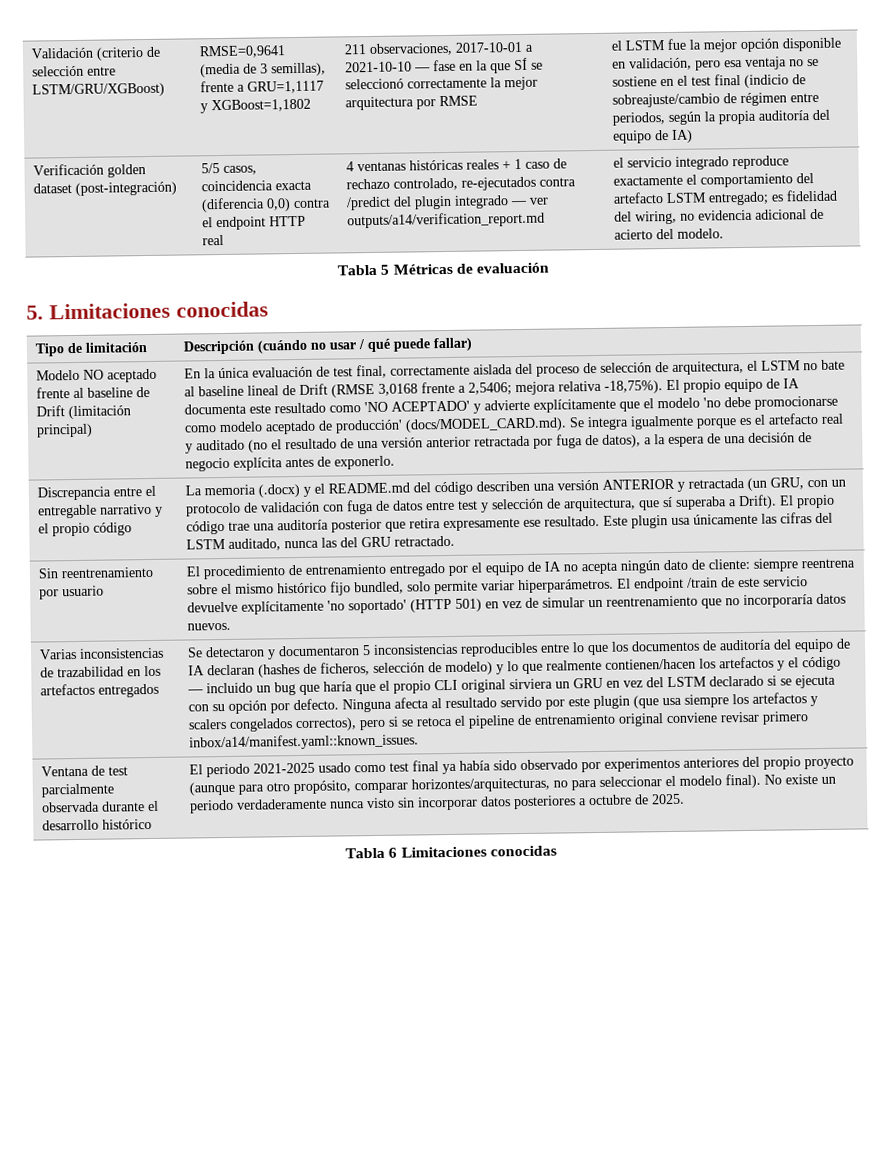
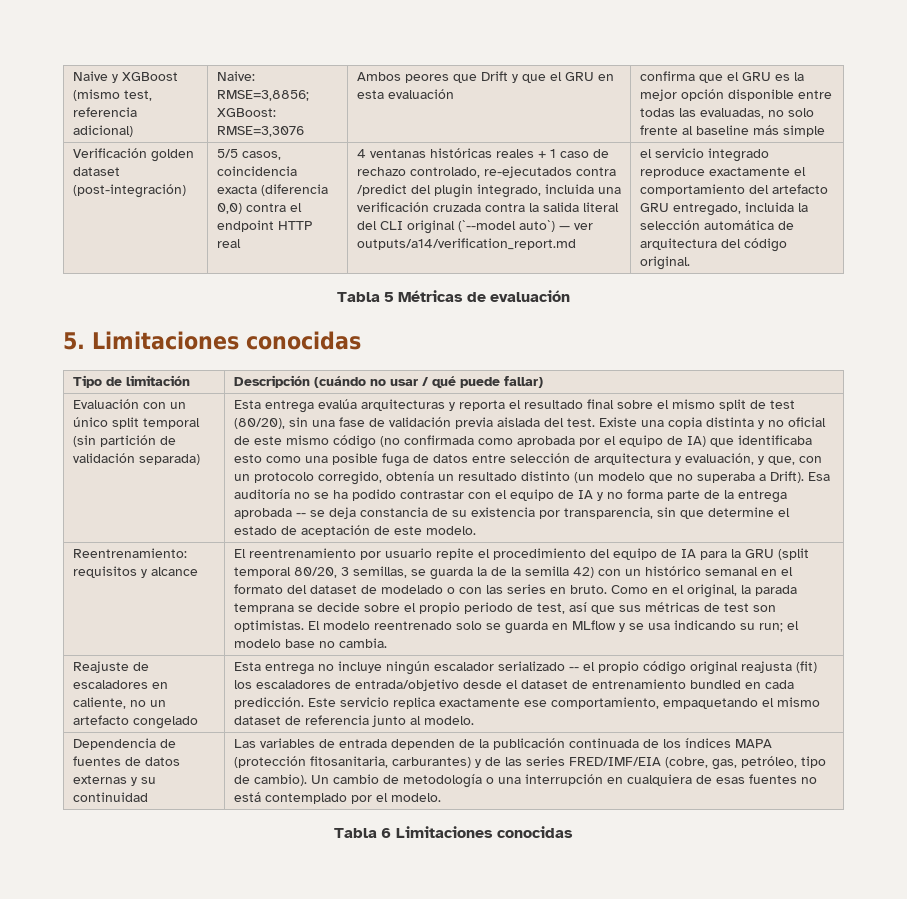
[31,46,162,61] [32,65,117,77] [32,82,166,98] [199,45,287,59] [200,62,327,78] [200,80,325,94] [200,98,312,114] [344,41,534,56] [345,57,544,74] [345,76,539,91] [345,95,479,111] [611,37,842,53] [612,56,820,71] [612,74,807,88] [612,92,820,108] [612,109,831,126] [613,129,694,144] Validación (criterio de selección entre LSTM/GRU/XGBoost) | RMSE=0,9641 (media de 3 semillas), frente a GRU=1,1117 y XGBoost=1,1802 | 211 observaciones, 2017-10-01 a 2021-10-10 — fase en la que SÍ se seleccionó correctamente la mejor arquitectura por RMSE | el LSTM fue la mejor opción disponible en validación, pero esa ventaja no se sostiene en el test final (indicio de sobreajuste/cambio de régimen entre periodos, según la propia auditoría del equipo de IA) -> [72,71,178,83] [72,89,152,101] [72,107,137,117] [72,125,133,137] [216,71,255,81] [216,90,309,101] [216,108,276,117] [216,126,304,137] [356,71,614,83] [356,89,454,99] [639,71,804,83] [639,89,832,101] [639,108,814,119] [639,125,825,137] Naive y XGBoost (mismo test, referencia adicional) | Naive: RMSE=3,8856; XGBoost: RMSE=3,3076 | Ambos peores que Drift y que el GRU en esta evaluación | confirma que el GRU es la mejor opción disponible entre todas las evaluadas, no solo frente al baseline más simple
[454,195,510,209] integrado -> [476,184,621,198] [356,202,619,212] [356,220,555,234] integrado, incluida una verificación cruzada contra la salida literal del CLI original (`--model auto`)
[666,189,839,206] [614,208,825,225] [614,228,725,240] LSTM entregado; es fidelidad del wiring, no evidencia adicional de acierto del modelo. -> [639,202,808,216] [639,220,794,230] [639,238,787,252] [639,256,690,270] GRU entregado, incluida la selección automática de arquitectura del código original.
[36,368,158,383] [36,386,151,399] [36,405,132,420] [36,423,94,438] [184,359,846,379] [184,378,801,398] [184,395,839,415] [184,412,845,435] [185,432,813,454] [185,455,396,472] [37,485,157,501] [38,503,164,519] [38,522,133,537] [185,477,847,498] [186,494,836,517] [186,512,834,535] [186,535,456,551] [38,566,154,579] [39,585,105,600] [186,558,856,580] [187,576,809,596] [187,593,847,615] [187,622,232,631] [39,647,165,660] [40,665,162,678] [40,683,160,698] [187,638,852,660] [188,656,842,678] [187,674,837,696] [188,692,819,714] [188,711,810,732] [189,733,420,751] [41,765,129,777] [41,783,115,798] [42,800,160,813] [42,818,153,831] [189,756,855,778] [189,773,837,796] [190,793,686,814] Modelo NO aceptado frente al baseline de Drift (limitación principal) | En la única evaluación de test final, correctamente aislada del proceso de selección de arquitectura, el LSTM no bate al baseline lineal de Drift (RMSE 3,0168 frente a 2,5406; mejora relativa -18,75%). El propio equipo de IA documenta este resultado como 'NO ACEPTADO' y advierte explícitamente que el modelo 'no debe promocionarse como modelo aceptado de producción' (docs/MODEL_CARD.md). Se integra igualmente porque es el artefacto real y auditado (no el resultado de una versión anterior retractada por fuga de datos), a la espera de una decisión de negocio explícita antes de exponerlo. // Discrepancia entre el entregable narrativo y el propio código | La memoria (.docx) y el README.md del código describen una versión ANTERIOR y retractada (un GRU, con un protocolo de validación con fuga de datos entre test y selección de arquitectura, que sí superaba a Drift). El propio código trae una auditoría posterior que retira expresamente ese resultado. Este plugin usa únicamente las cifras del LSTM auditado, nunca las del GRU retractado. // Sin reentrenamiento por usuario | El procedimiento de entrenamiento entregado por el equipo de IA no acepta ningún dato de cliente: siempre reentrena sobre el mismo histórico fijo bundled, solo permite variar hiperparámetros. El endpoint /train de este servicio devuelve explícitamente 'no soportado' (HTTP 501) en vez de simular un reentrenamiento que no incorporaría datos nuevos. // Varias inconsistencias de trazabilidad en los artefactos entregados | Se detectaron y documentaron 5 inconsistencias reproducibles entre lo que los documentos de auditoría del equipo de IA declaran (hashes de ficheros, selección de modelo) y lo que realmente contienen/hacen los artefactos y el código — incluido un bug que haría que el propio CLI original sirviera un GRU en vez del LSTM declarado si se ejecuta con su opción por defecto. Ninguna afecta al resultado servido por este plugin (que usa siempre los artefactos y scalers congelados correctos), pero si se retoca el pipeline de entrenamiento original conviene revisar primero inbox/a14/manifest.yaml::known_issues. // Ventana de test parcialmente observada durante el desarrollo histórico | El periodo 2021-2025 usado como test final ya había sido observado por experimentos anteriores del propio proyecto (aunque para otro propósito, comparar horizontes/arquitecturas, no para seleccionar el modelo final). No existe un periodo verdaderamente nunca visto sin incorporar datos posteriores a octubre de 2025. -> [72,399,186,409] [72,417,200,429] [72,435,176,447] [72,453,200,465] [233,399,795,413] [233,417,826,429] [233,435,812,449] [233,453,822,467] [233,471,830,485] [233,489,787,503] [233,507,790,519] [233,525,476,537] [72,548,187,558] [72,566,198,578] [233,548,809,560] [233,566,793,580] [233,584,797,598] [233,602,776,614] [233,620,799,634] [233,638,387,648] [72,661,149,673] [72,680,168,689] [72,697,166,709] [72,715,198,729] [233,661,817,675] [233,679,794,691] [233,697,820,709] [233,715,474,727] [72,738,176,750] [72,756,180,766] [72,775,156,786] [72,792,148,802] [233,738,772,750] [233,756,826,770] [233,774,817,788] [233,792,441,804] Evaluación con un único split temporal (sin partición de validación separada) | Esta entrega evalúa arquitecturas y reporta el resultado final sobre el mismo split de test (80/20), sin una fase de validación previa aislada del test. Existe una copia distinta y no oficial de este mismo código (no confirmada como aprobada por el equipo de IA) que identificaba esto como una posible fuga de datos entre selección de arquitectura y evaluación, y que, con un protocolo corregido, obtenía un resultado distinto (un modelo que no superaba a Drift). Esa auditoría no se ha podido contrastar con el equipo de IA y no forma parte de la entrega aprobada -- se deja constancia de su existencia por transparencia, sin que determine el estado de aceptación de este modelo. // Reentrenamiento: requisitos y alcance | El reentrenamiento por usuario repite el procedimiento del equipo de IA para la GRU (split temporal 80/20, 3 semillas, se guarda la de la semilla 42) con un histórico semanal en el formato del dataset de modelado o con las series en bruto. Como en el original, la parada temprana se decide sobre el propio periodo de test, así que sus métricas de test son optimistas. El modelo reentrenado solo se guarda en MLflow y se usa indicando su run; el modelo base no cambia. // Reajuste de escaladores en caliente, no un artefacto congelado | Esta entrega no incluye ningún escalador serializado -- el propio código original reajusta (fit) los escaladores de entrada/objetivo desde el dataset de entrenamiento bundled en cada predicción. Este servicio replica exactamente ese comportamiento, empaquetando el mismo dataset de referencia junto al modelo. // Dependencia de fuentes de datos externas y su continuidad | Las variables de entrada dependen de la publicación continuada de los índices MAPA (protección fitosanitaria, carburantes) y de las series FRED/IMF/EIA (cobre, gas, petróleo, tipo de cambio). Un cambio de metodología o una interrupción en cualquiera de esas fuentes no está contemplado por el modelo.

